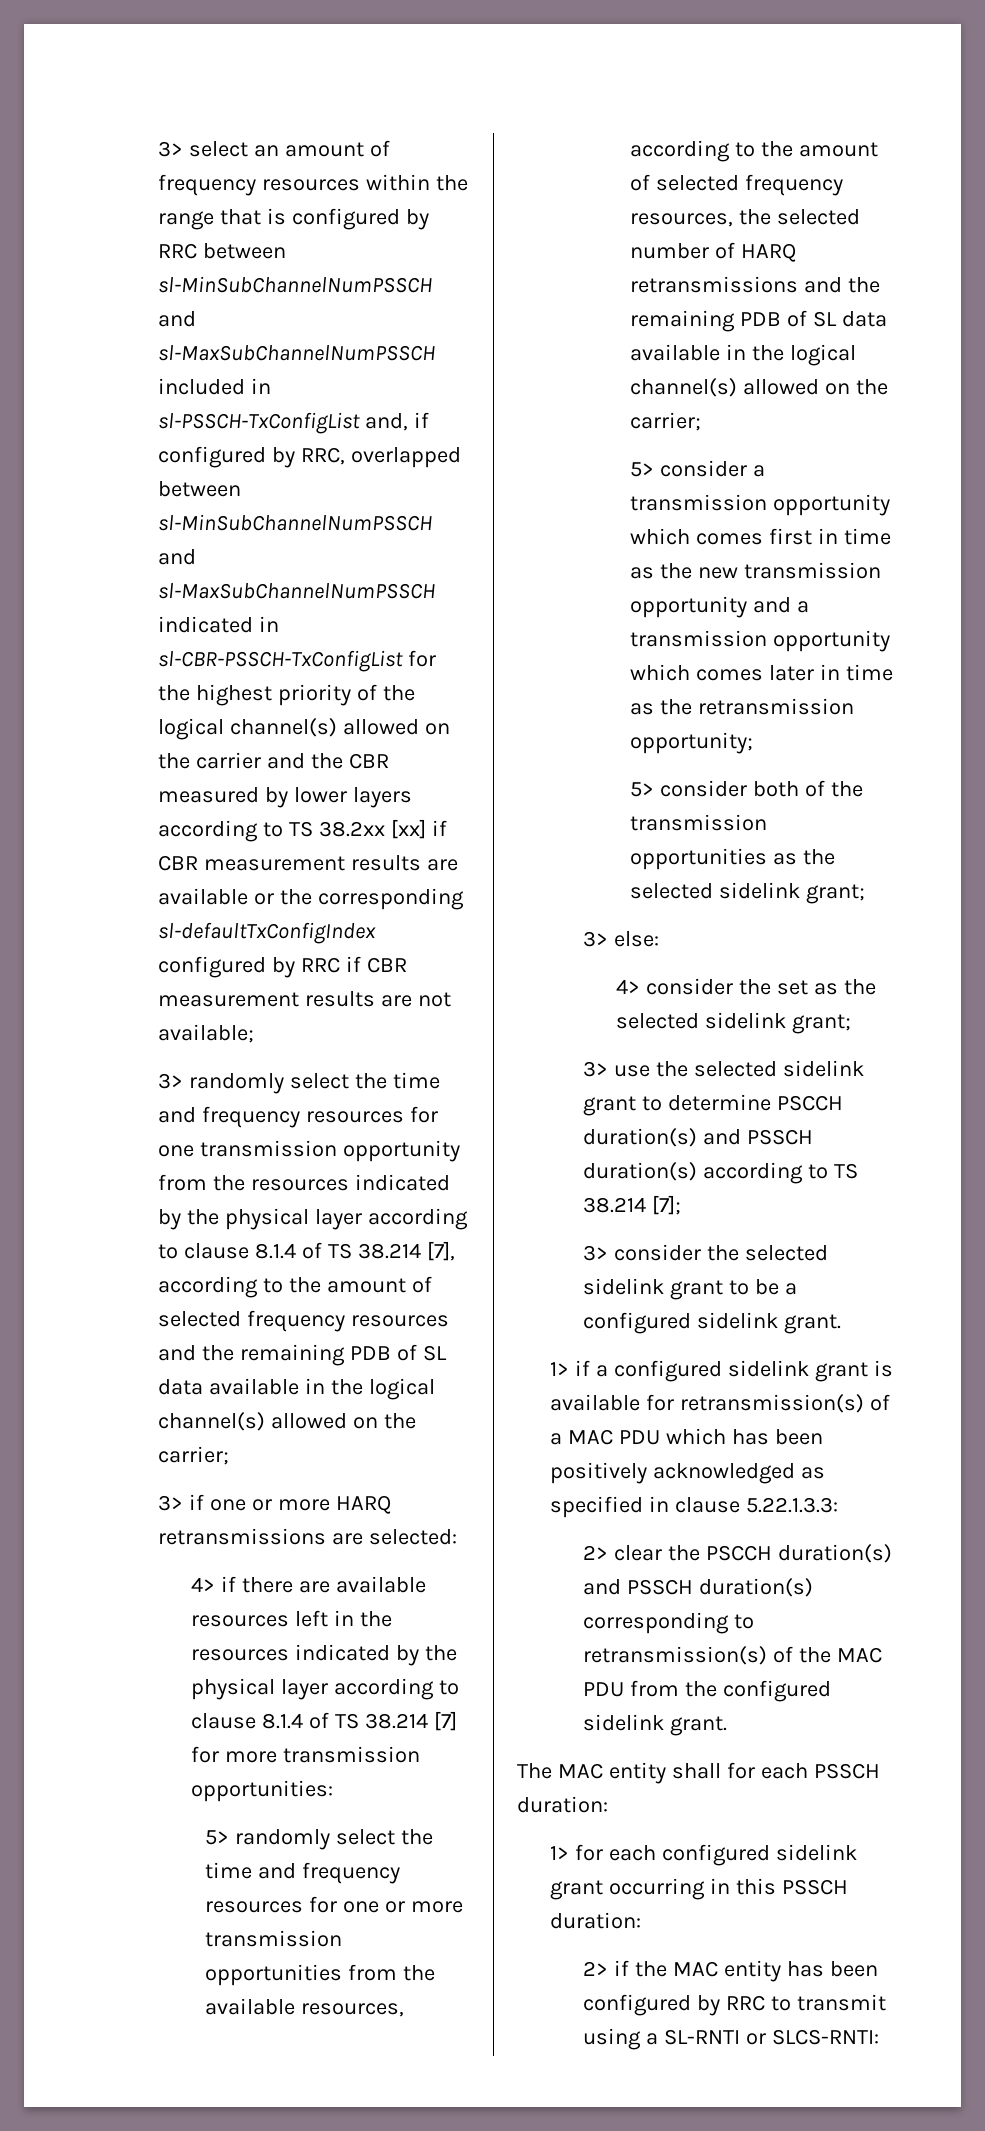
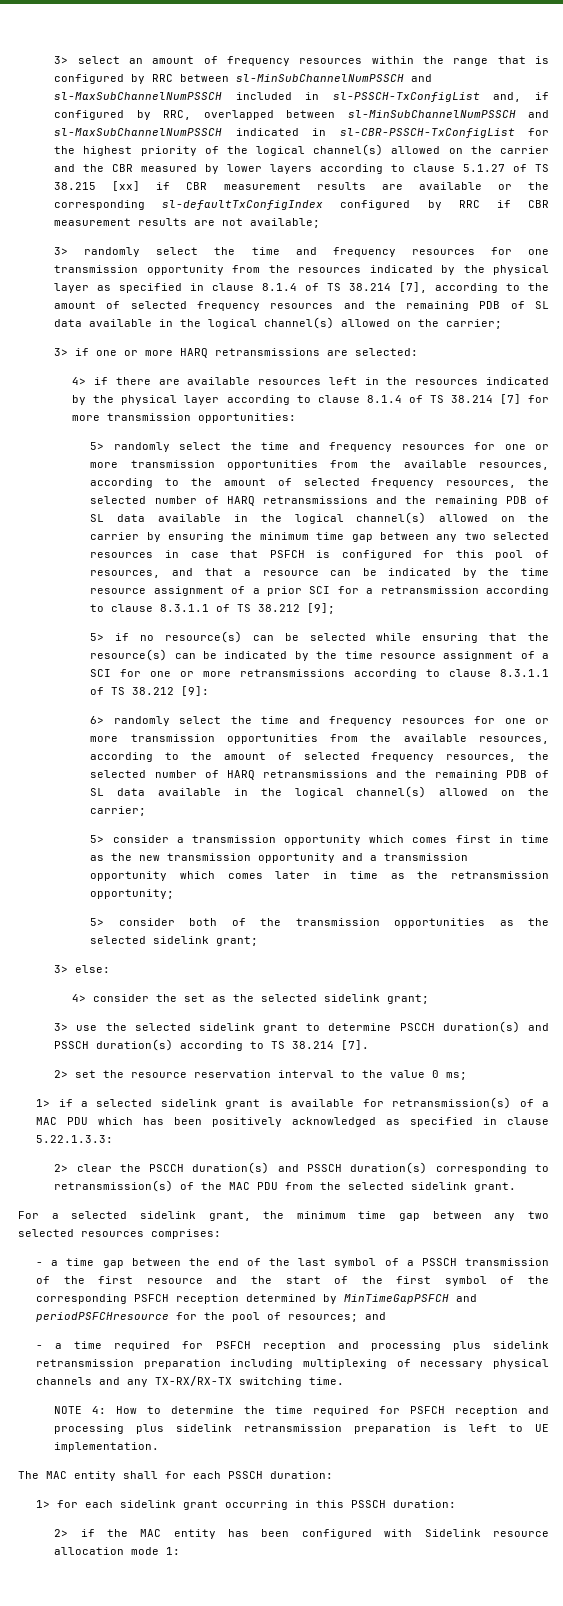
[288,821,385,837] TS 38.2xx -> [413,164,550,172] [54,182,97,190] clause 5.1.27 of TS 38.215
[367,1208,468,1230] [157,1244,178,1259] according to -> [97,283,205,293] as specified in
(888, 387) none -> [90,532,550,542] [90,550,550,560] [90,568,550,578] [90,586,549,596] [90,603,336,614] [90,631,550,643] [90,649,550,661] [90,669,549,679] [90,686,210,696] [90,716,549,726] [90,734,550,744] [90,752,550,762] [90,770,550,780] [90,786,549,798] carrier by ensuring the minimum time gap between any two selected resources in case that PSFCH is configured for this pool of resources, and that a resource can be indicated by the time resource assignment of a prior SCI for a retransmission according to clause 8.3.1.1 of TS 38.212 [9]; // 5> if no resource(s) can be selected while ensuring that the resource(s) can be indicated by the time resource assignment of a SCI for one or more retransmissions according to clause 8.3.1.1 of TS 38.212 [9]: // 6> randomly select the time and frequency resources for one or more transmission opportunities from the available resources, according to the amount of selected frequency resources, the selected number of HARQ retransmissions and the remaining PDB of SL data available in the logical channel(s) allowed on the
[651,1195,681,1215] [582,1244,828,1261] [582,1278,797,1300] [582,1312,841,1334] [7]; // 3> consider the selected sidelink grant to be a configured sidelink grant. -> [341,1040,370,1050] [54,1070,468,1080] [7]. // 2> set the resource reservation interval to the value 0 ms;
[613,1360,722,1382] configured -> [96,1099,153,1107] selected
[722,1680,831,1702] [582,1714,727,1736] configured sidelink grant. -> [348,1182,517,1192] [18,1211,549,1221] [18,1229,221,1239] [36,1258,549,1268] [36,1276,549,1286] [36,1294,478,1304] [36,1312,387,1322] [36,1341,549,1351] [36,1359,549,1369] [36,1376,345,1387] [54,1406,549,1416] [54,1424,550,1434] [54,1442,160,1452] selected sidelink grant. // For a selected sidelink grant, the minimum time gap between any two selected resources comprises: // - a time gap between the end of the last symbol of a PSSCH transmission of the first resource and the start of the first symbol of the corresponding PSFCH reception determined by MinTimeGapPSFCH and periodPSFCHresource for the pool of resources; and // - a time required for PSFCH reception and processing plus sidelink retransmission preparation including multiplexing of necessary physical channels and any TX-RX/RX-TX switching time. // NOTE 4: How to determine the time required for PSFCH reception and processing plus sidelink retransmission preparation is left to UE implementation.
[661,1844,770,1866] configured -> (114, 1504) none
[696,1994,886,2016] [582,2028,879,2050] by RRC to transmit using a SL-RNTI or SLCS-RNTI: -> [384,1529,549,1537] [54,1547,181,1555] with Sidelink resource allocation mode 1:

